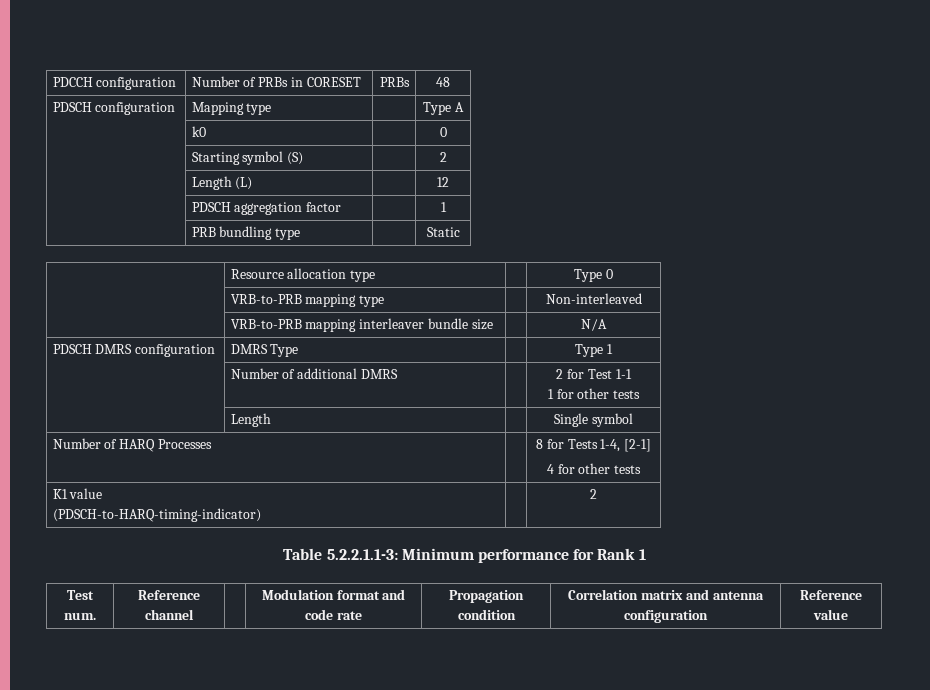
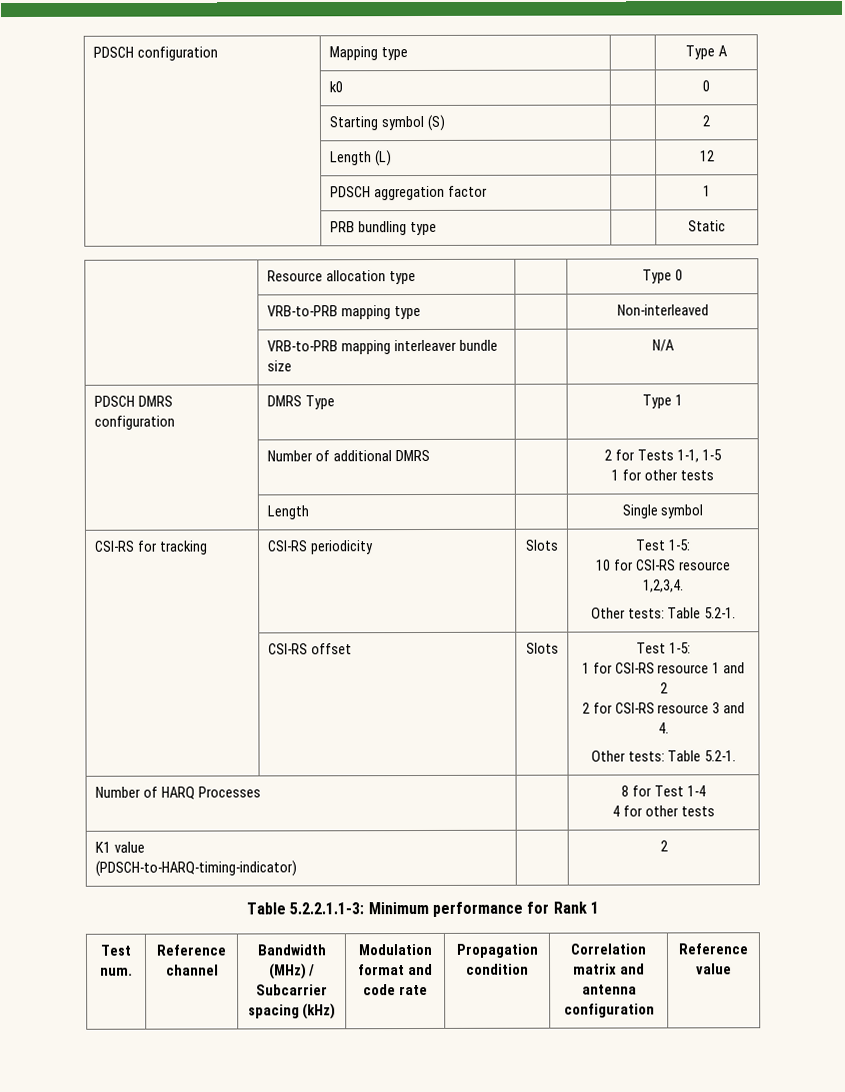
[52,77,177,90] [191,76,361,87] [379,77,410,87] [436,77,450,87] PDCCH configuration | Number of PRBs in CORESET | PRBs | 48 // -> (92, 52) none
[587,369,632,379] Test 1-1 -> [637,449,722,463] Tests 1-1, 1-5
(633, 420) none -> [93,540,208,555] [266,540,374,555] [524,539,559,551] [635,539,691,551] [596,559,731,571] [643,579,684,593] [590,607,737,619] [267,643,352,655] [525,642,559,654] [636,642,691,654] [581,662,746,674] [659,682,668,694] [581,702,746,714] [658,722,669,734] [590,750,737,762] // CSI-RS for tracking | CSI-RS periodicity | Slots | Test 1-5: // 10 for CSI-RS resource 1,2,3,4. // Other tests: Table 5.2-1. // | CSI-RS offset | Slots | Test 1-5: // 1 for CSI-RS resource 1 and 2 // 2 for CSI-RS resource 3 and 4. // Other tests: Table 5.2-1.
[567,439,652,452] Tests 1-4, [2-1] -> [653,785,706,797] Test 1-4
(194, 614) none -> [256,944,326,956] [268,963,316,980] [256,984,328,996] [247,1003,337,1020] Bandwidth (MHz) / Subcarrier spacing (kHz)

